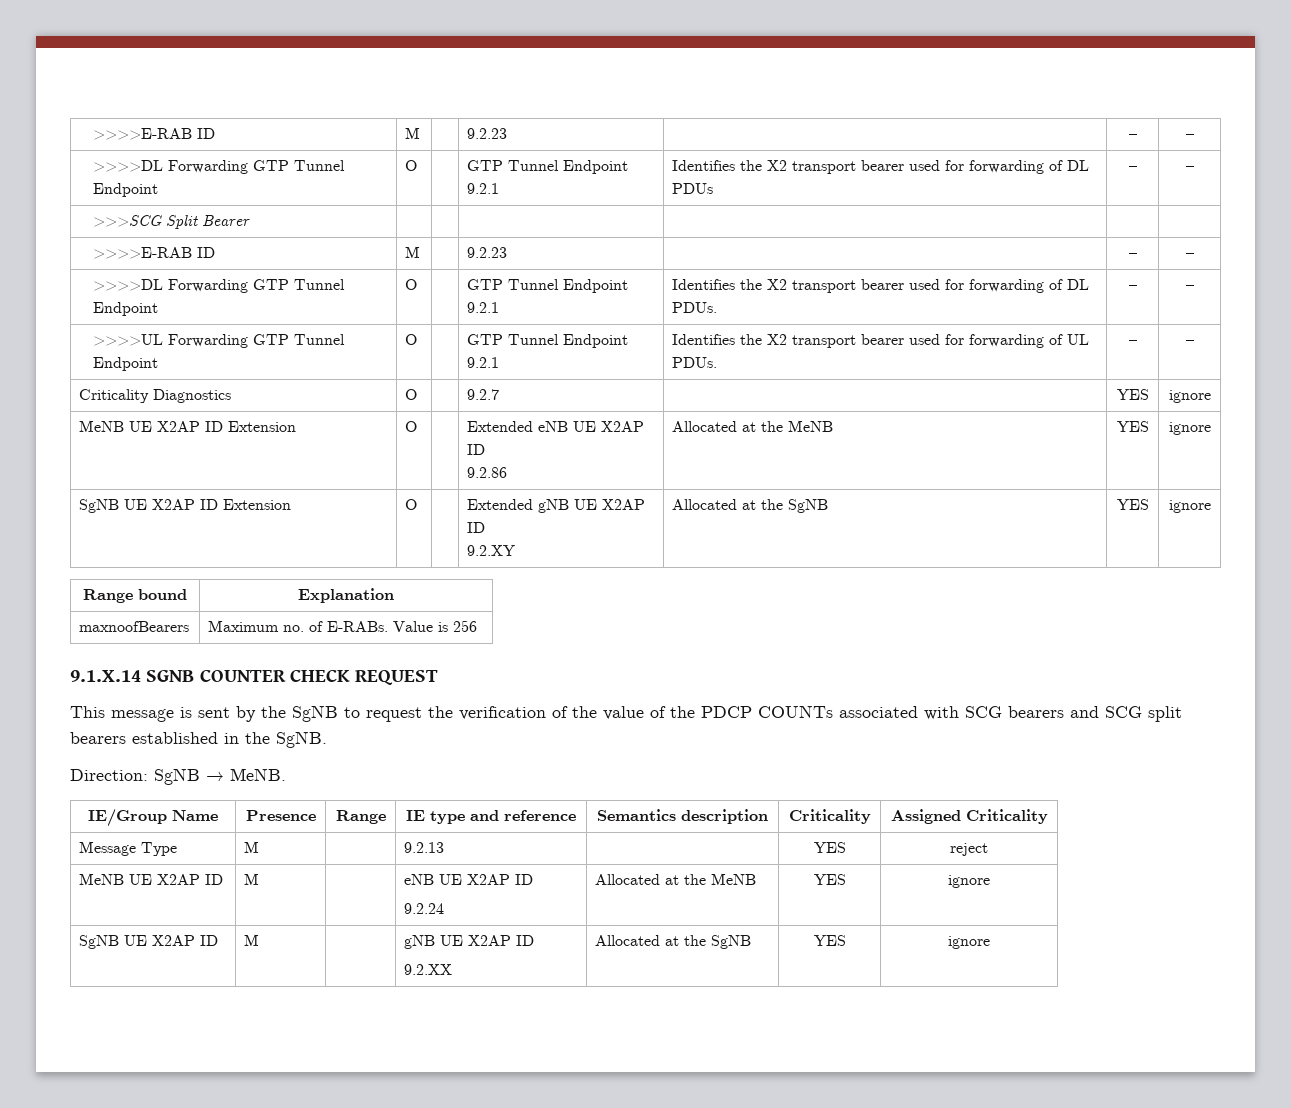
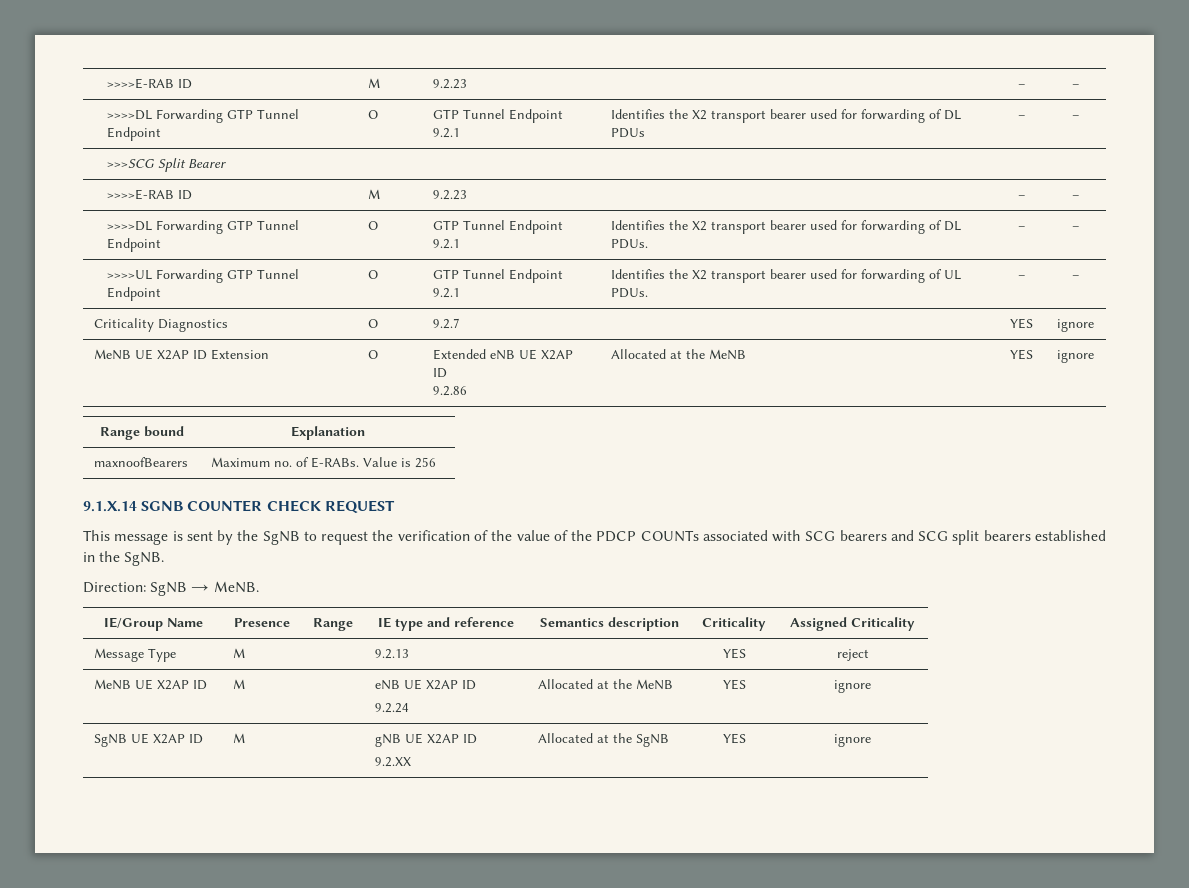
[79,499,292,513] [405,499,418,510] [467,499,646,513] [467,522,486,533] [467,545,516,556] [672,499,829,513] [1116,499,1149,510] [1168,500,1211,513] // SgNB UE X2AP ID Extension | O | | Extended gNB UE X2AP ID // 9.2.XY | Allocated at the SgNB | YES | ignore -> (1094, 356) none

